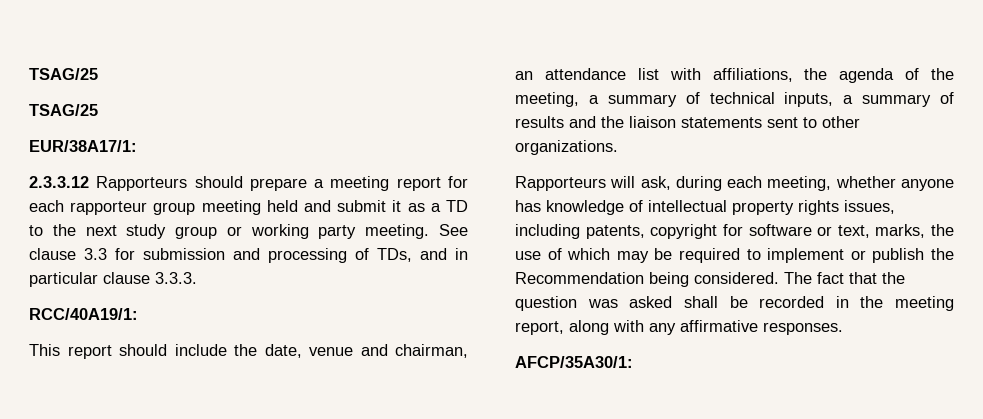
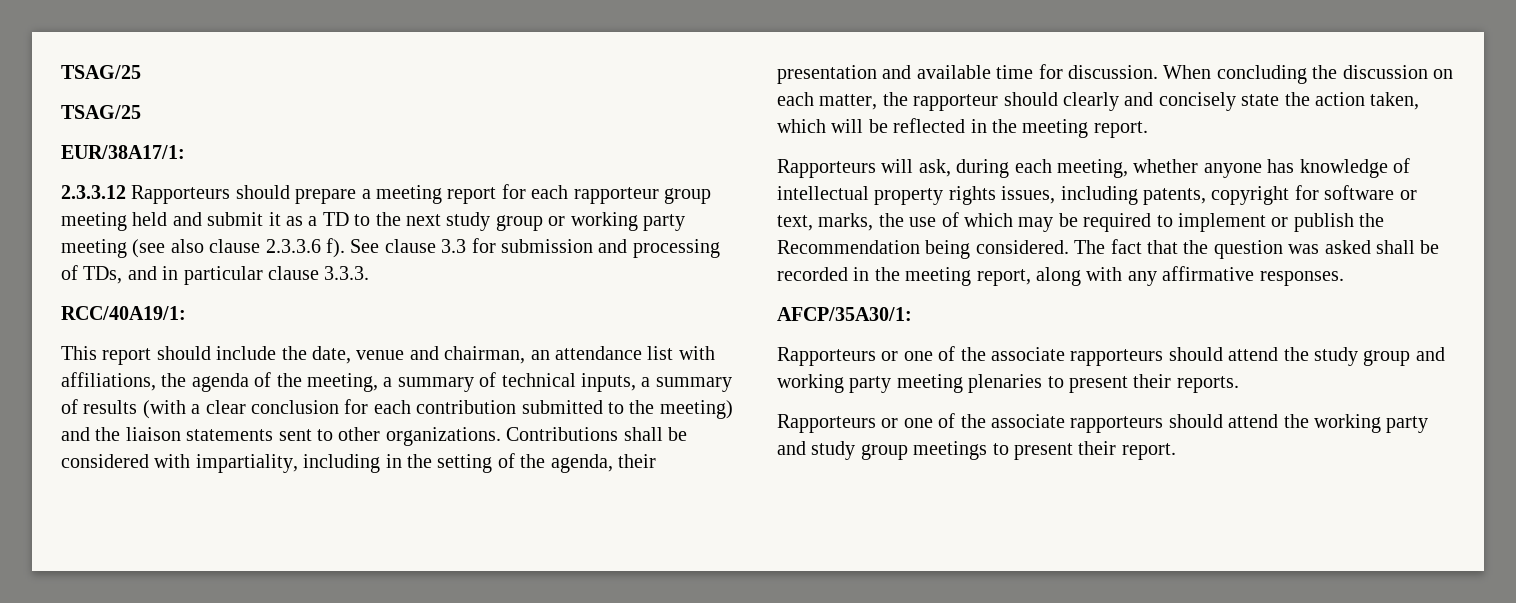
[365,224,430,239] meeting. -> [61,238,345,258] meeting (see also clause 2.3.3.6 f).
(564, 122) none -> [142,399,733,419] (with a clear conclusion for each contribution submitted to the meeting)
(618, 147) none -> [506,427,687,441] [61,453,656,473] [777,64,1453,84] [777,92,1420,111] [777,118,1148,138] Contributions shall be considered with impartiality, including in the setting of the agenda, their presentation and available time for discussion. When concluding the discussion on each matter, the rapporteur should clearly and concisely state the action taken, which will be reflected in the meeting report.
(633, 362) none -> [777,346,1445,366] [777,374,1239,393] [777,413,1429,433] [777,441,1176,460] // Rapporteurs or one of the associate rapporteurs should attend the study group and working party meeting plenaries to present their reports. // Rapporteurs or one of the associate rapporteurs should attend the working party and study group meetings to present their report.

